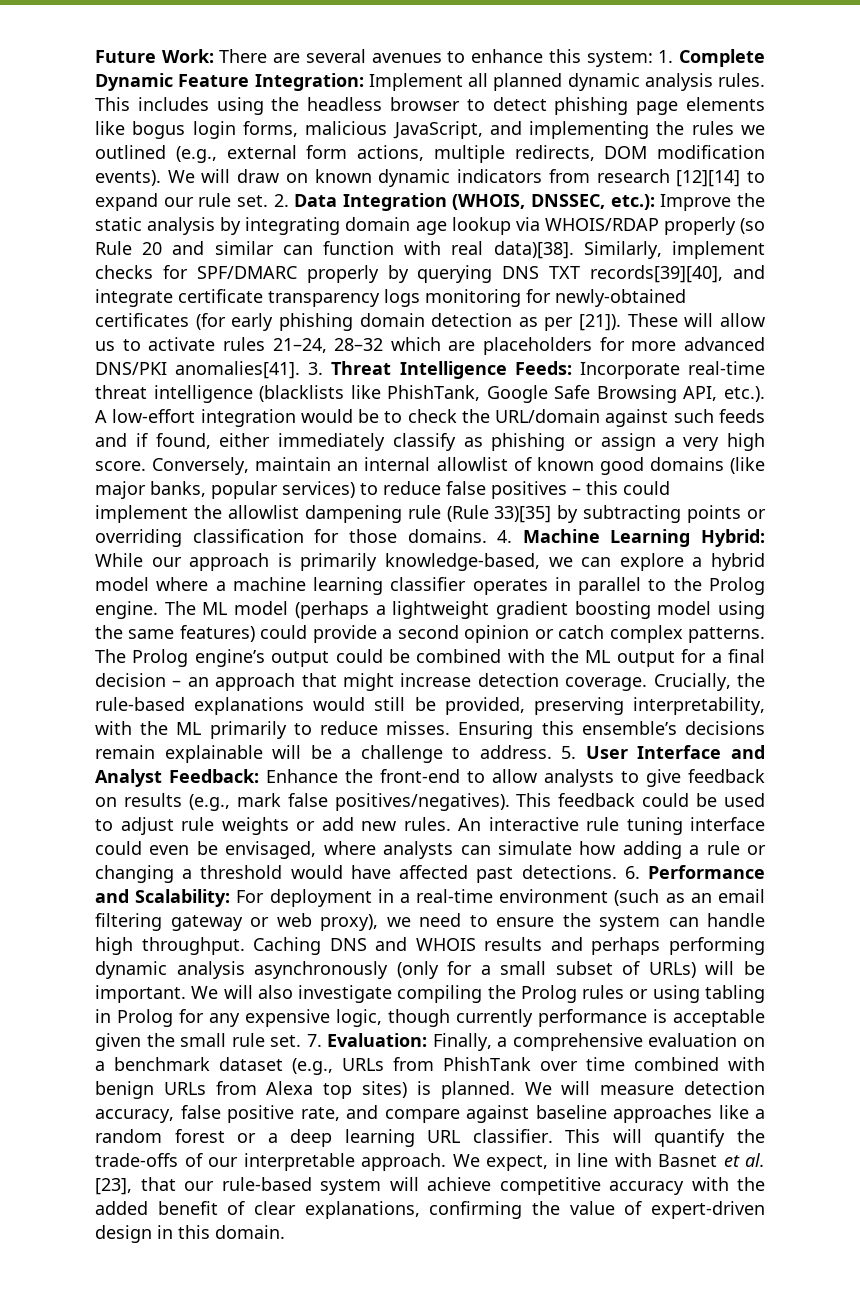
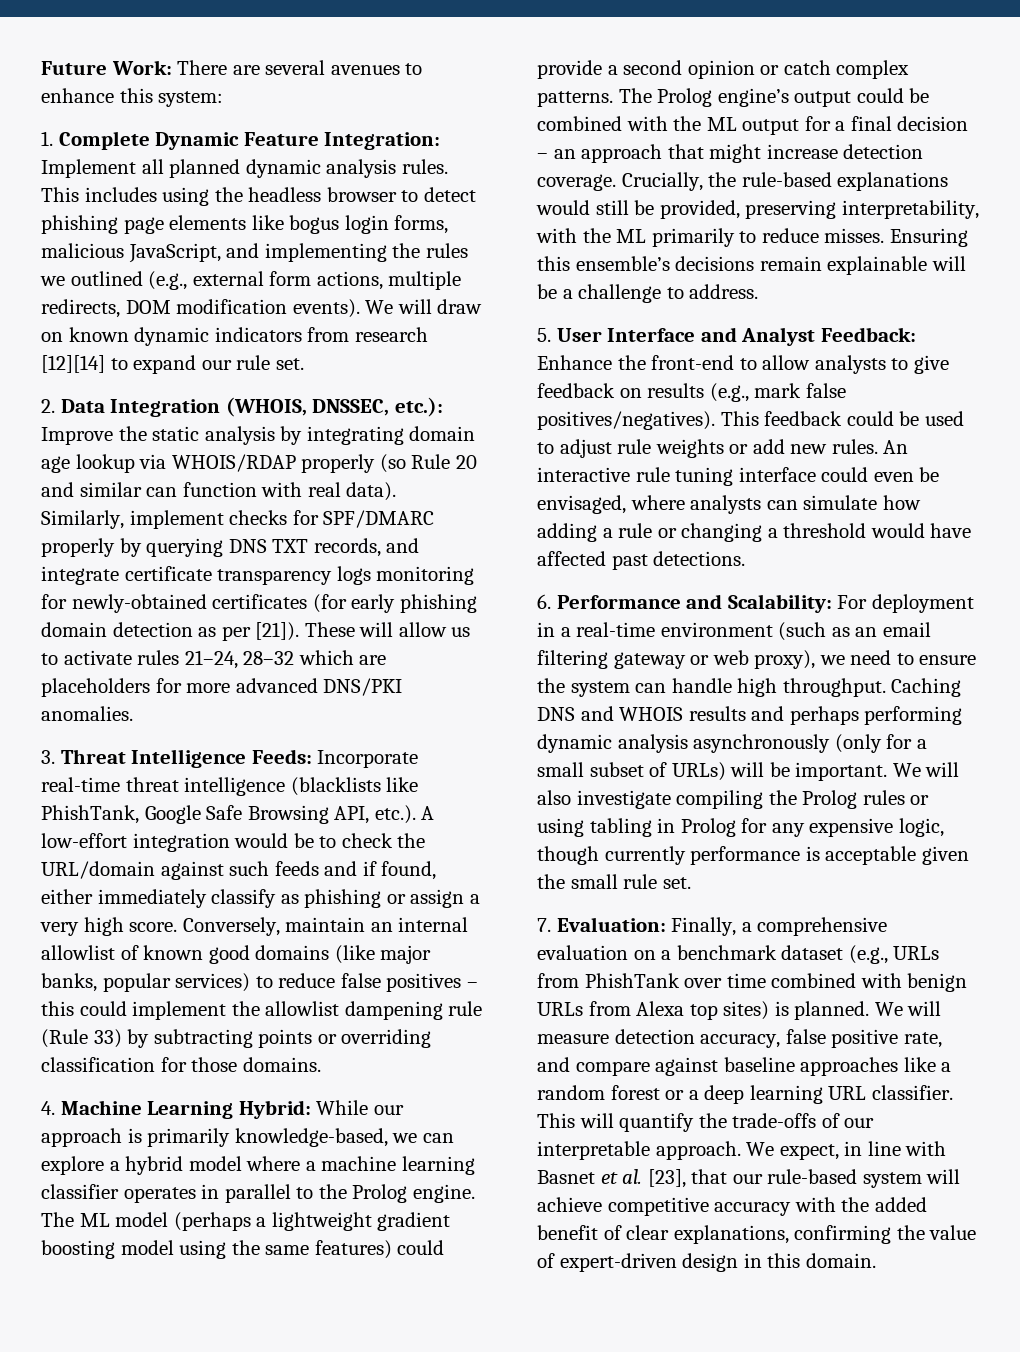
(653, 59) none -> (224, 99) //
(268, 201) none -> (304, 364) //
[493,241,574,259] data)[38]. -> [346,482,397,501] data).
[590,265,724,283] records[39][40], -> [313,538,381,557] records,
[175,361,301,379] anomalies[41]. -> [41,706,133,721] anomalies. //
[494,506,552,523] 33)[35] -> [93,1029,122,1048] 33)
(487, 536) none -> (321, 1064) //
(552, 752) none -> (759, 291) //
(617, 872) none -> (746, 558) //
(302, 1041) none -> (691, 883) //

